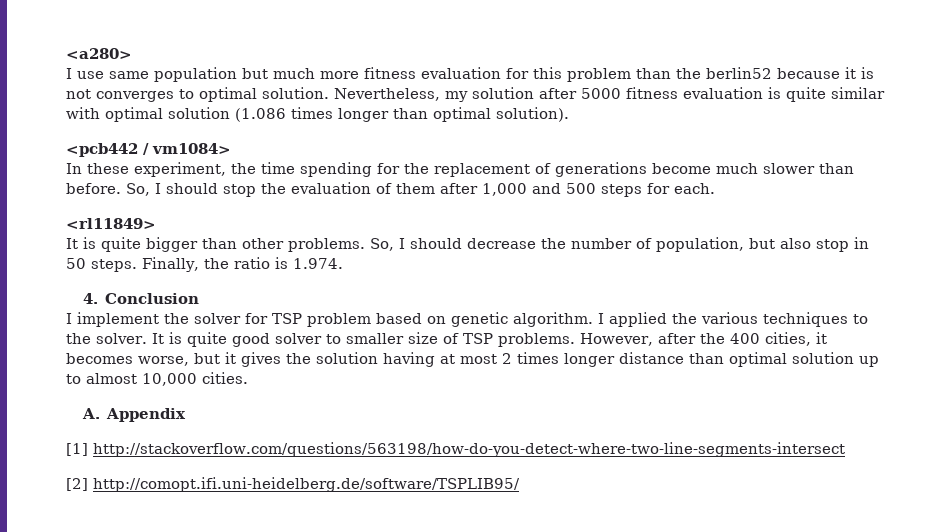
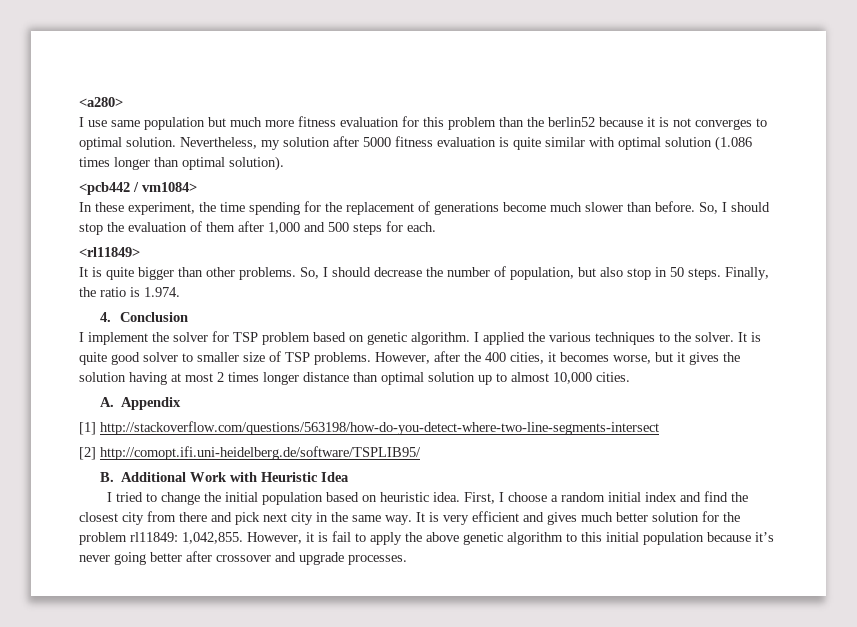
(520, 484) none -> [99,472,349,482] [107,491,749,505] [79,511,740,525] [79,531,774,545] [79,551,407,565] // B. Additional Work with Heuristic Idea // I tried to change the initial population based on heuristic idea. First, I choose a random initial index and find the closest city from there and pick next city in the same way. It is very efficient and gives much better solution for the problem rl11849: 1,042,855. However, it is fail to apply the above genetic algorithm to this initial population because it’s never going better after crossover and upgrade processes.

